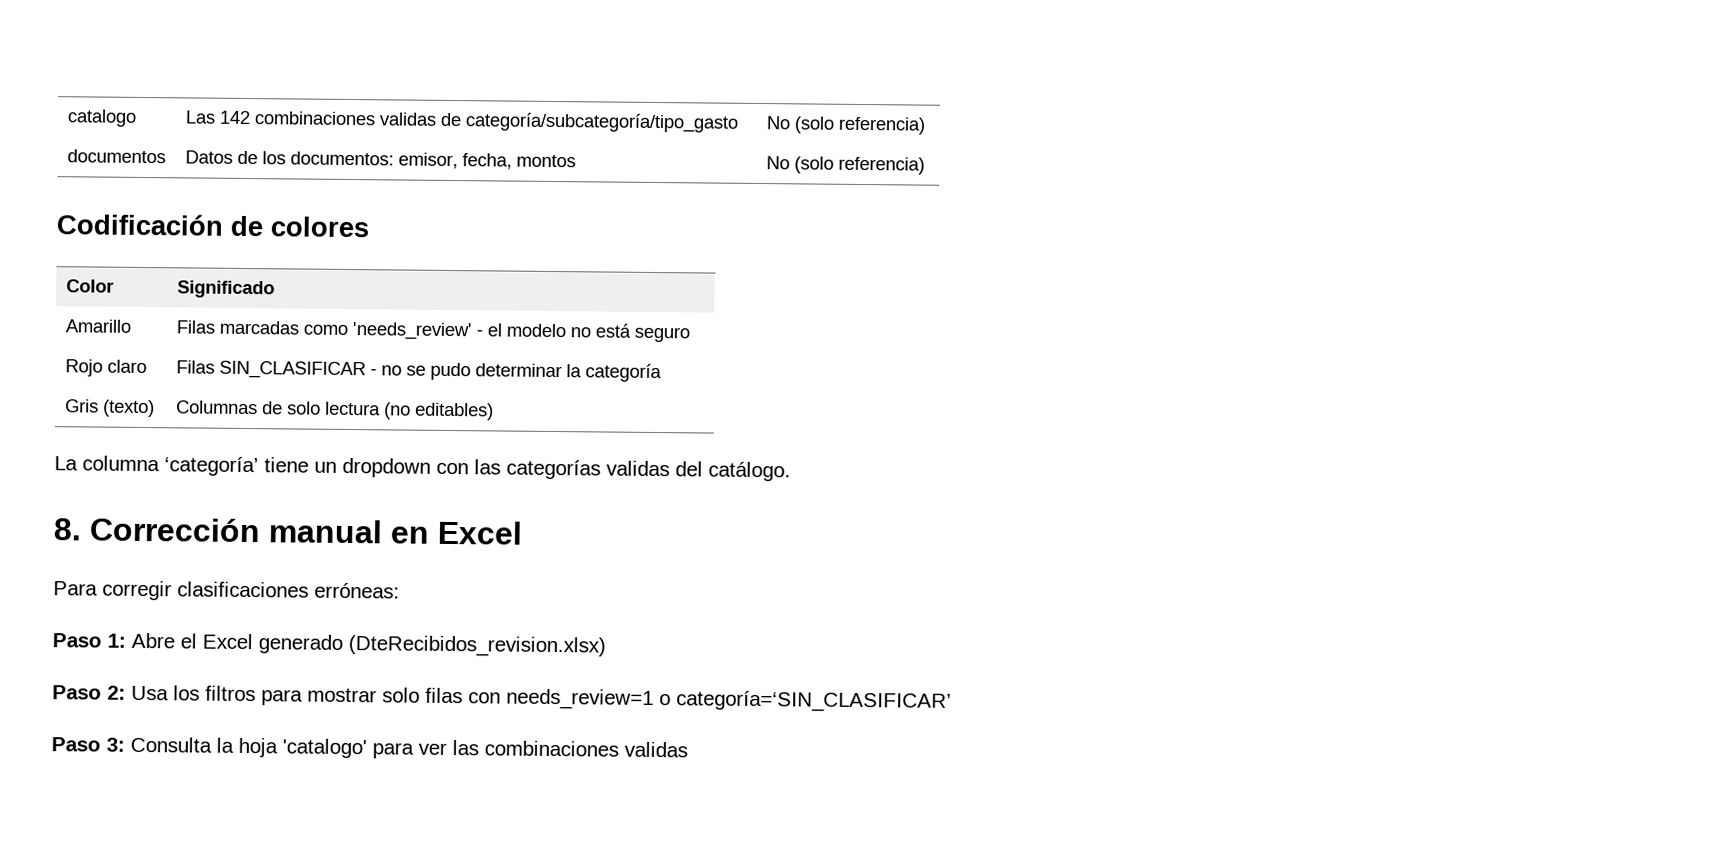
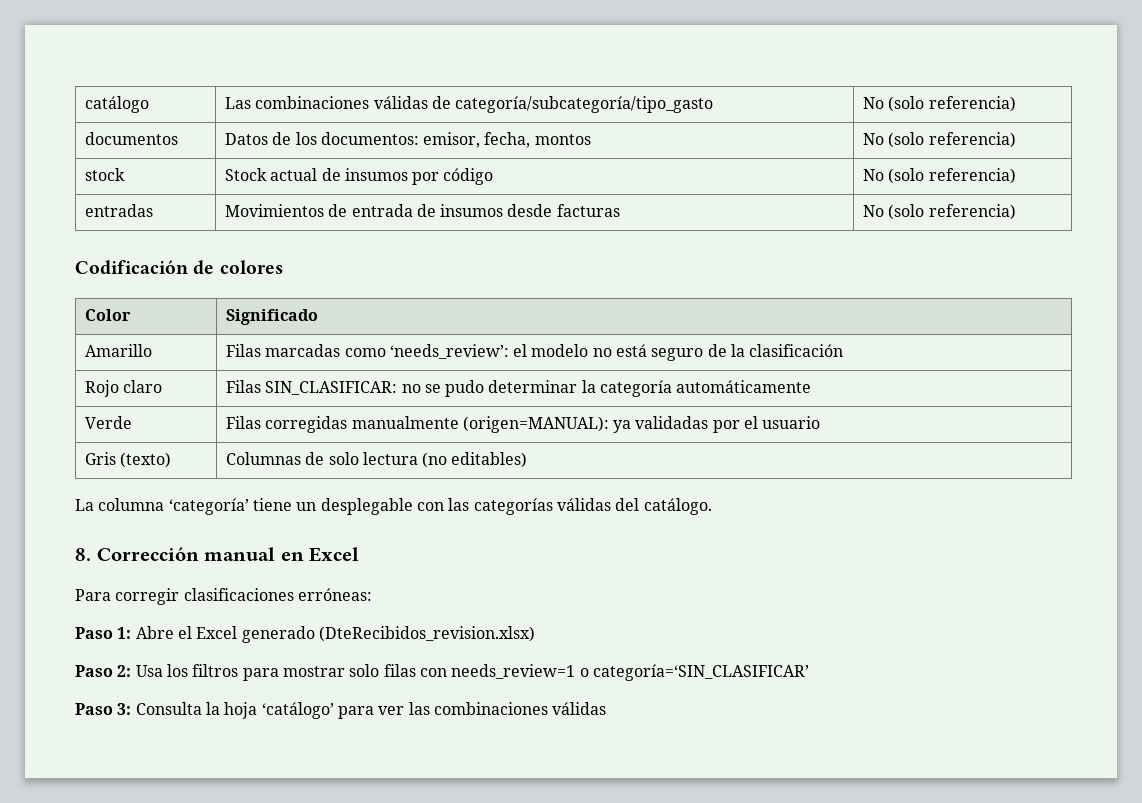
[66,109,137,127] catalogo -> [84,96,149,113] catálogo
[218,110,437,126] 142 combinaciones validas -> [255,96,428,109] combinaciones válidas
(925, 165) none -> [84,168,125,181] [224,168,494,185] [862,168,1016,184] [84,204,153,217] [224,204,620,217] [862,204,1016,220] // stock | Stock actual de insumos por código | No (solo referencia) // entradas | Movimientos de entrada de insumos desde facturas | No (solo referencia)
[351,322,483,341] 'needs_review' - -> [389,344,509,359] ‘needs_review’:
(690, 334) none -> [707,344,844,357] de la clasificación
[218,360,377,380] SIN_CLASIFICAR - -> [265,381,398,395] SIN_CLASIFICAR:
(662, 373) none -> [676,380,812,393] [84,416,132,429] [225,416,821,433] automáticamente // Verde | Filas corregidas manualmente (origen=MANUAL): ya validadas por el usuario
[342,457,431,478] dropdown -> [320,498,413,515] desplegable
[606,460,670,477] validas -> [556,498,611,511] válidas
[282,738,367,759] 'catalogo' -> [261,702,334,719] ‘catálogo’
[624,741,688,758] validas -> [552,702,607,715] válidas

